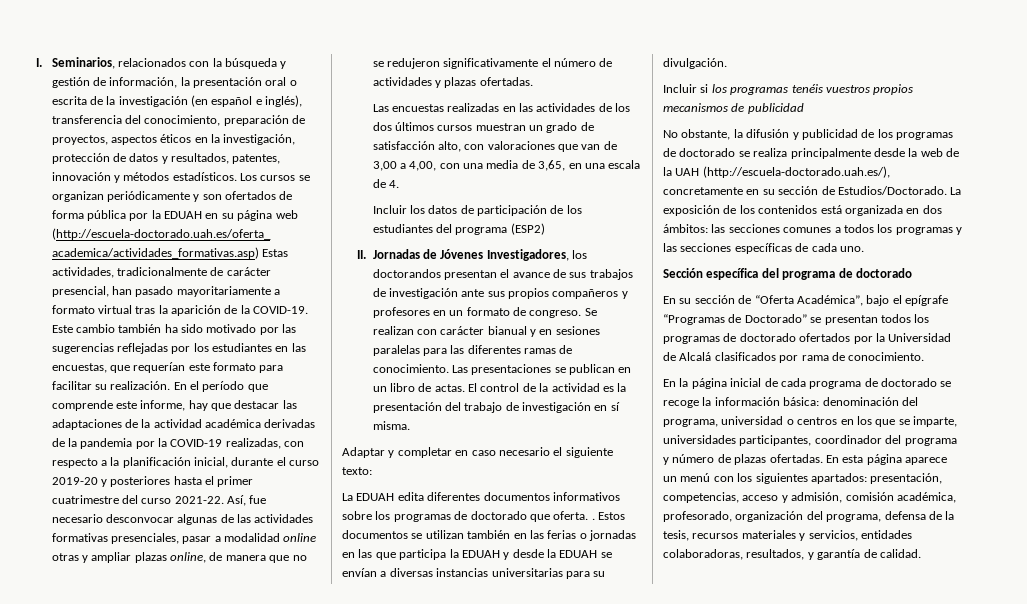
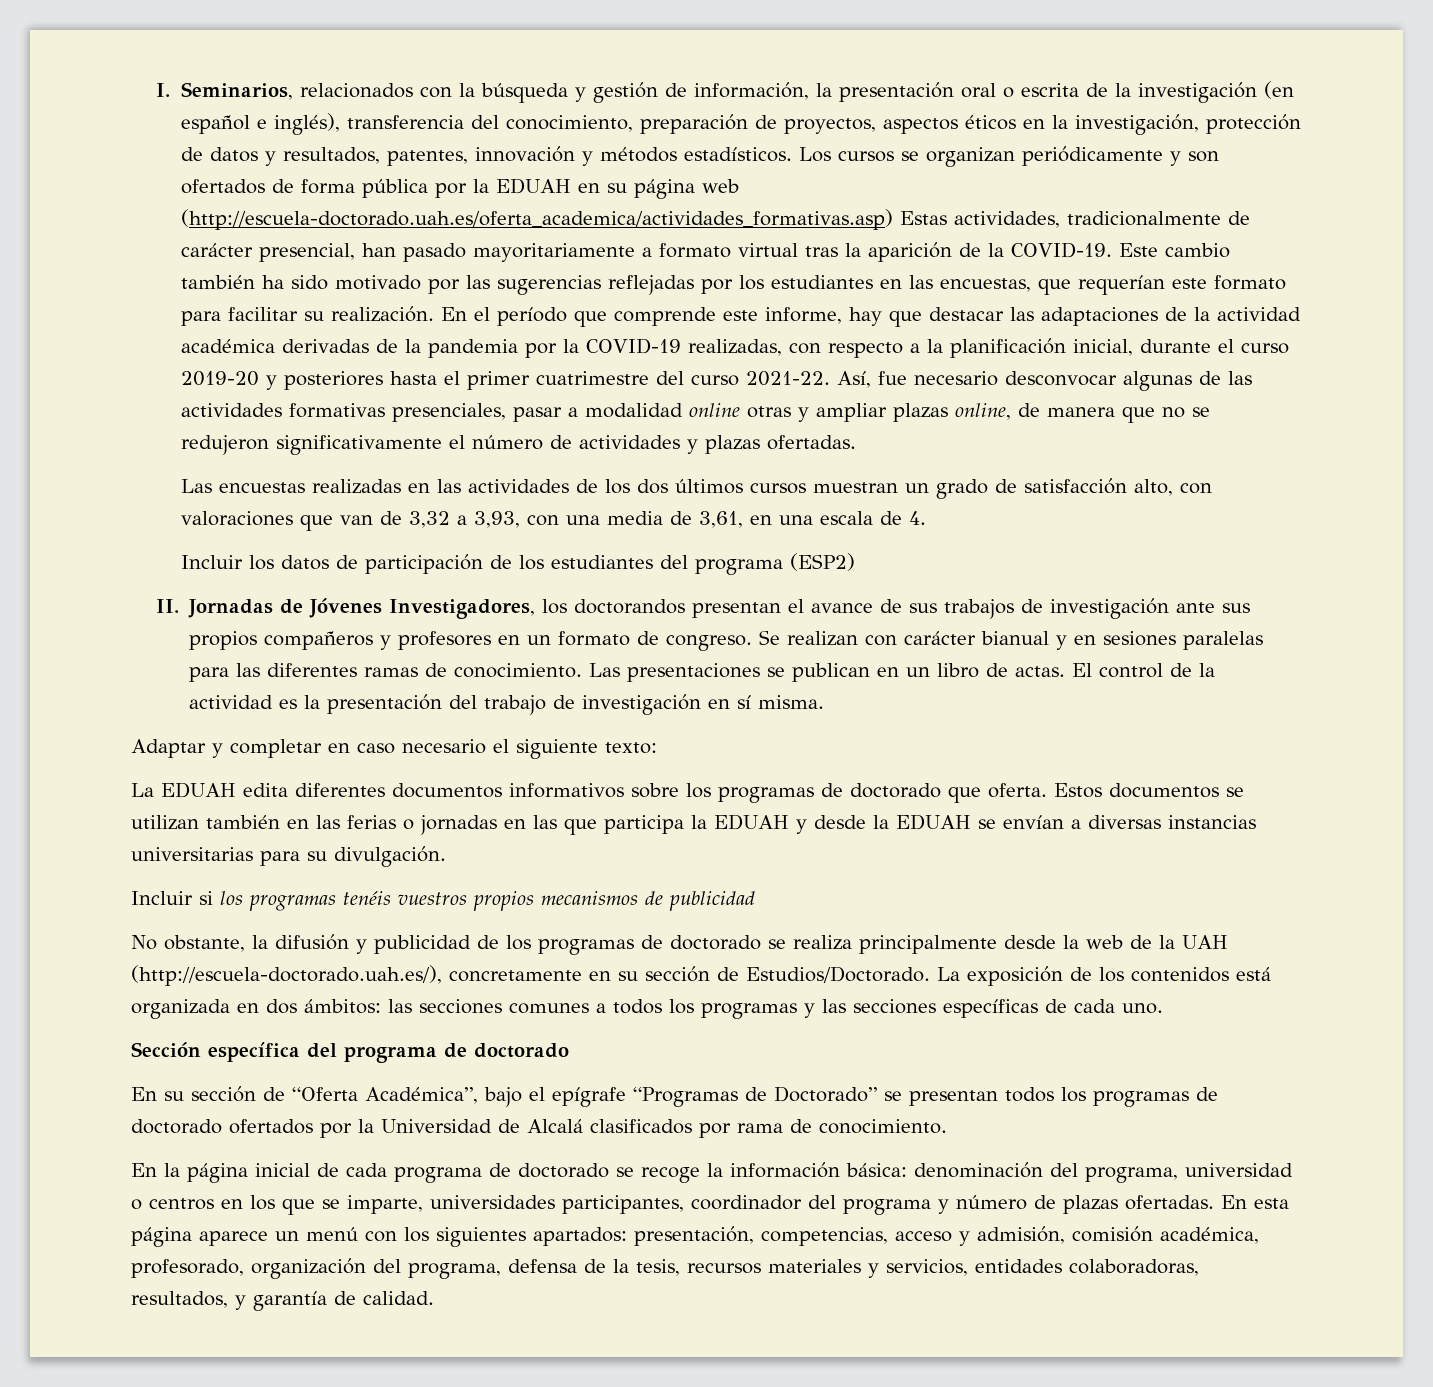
[372,161,437,171] 3,00 a 4,00, -> [408,511,520,528] 3,32 a 3,93,
[538,160,566,171] 3,65, -> [698,511,743,528] 3,61,
[591,518,595,520] . -> (1047, 790) none

